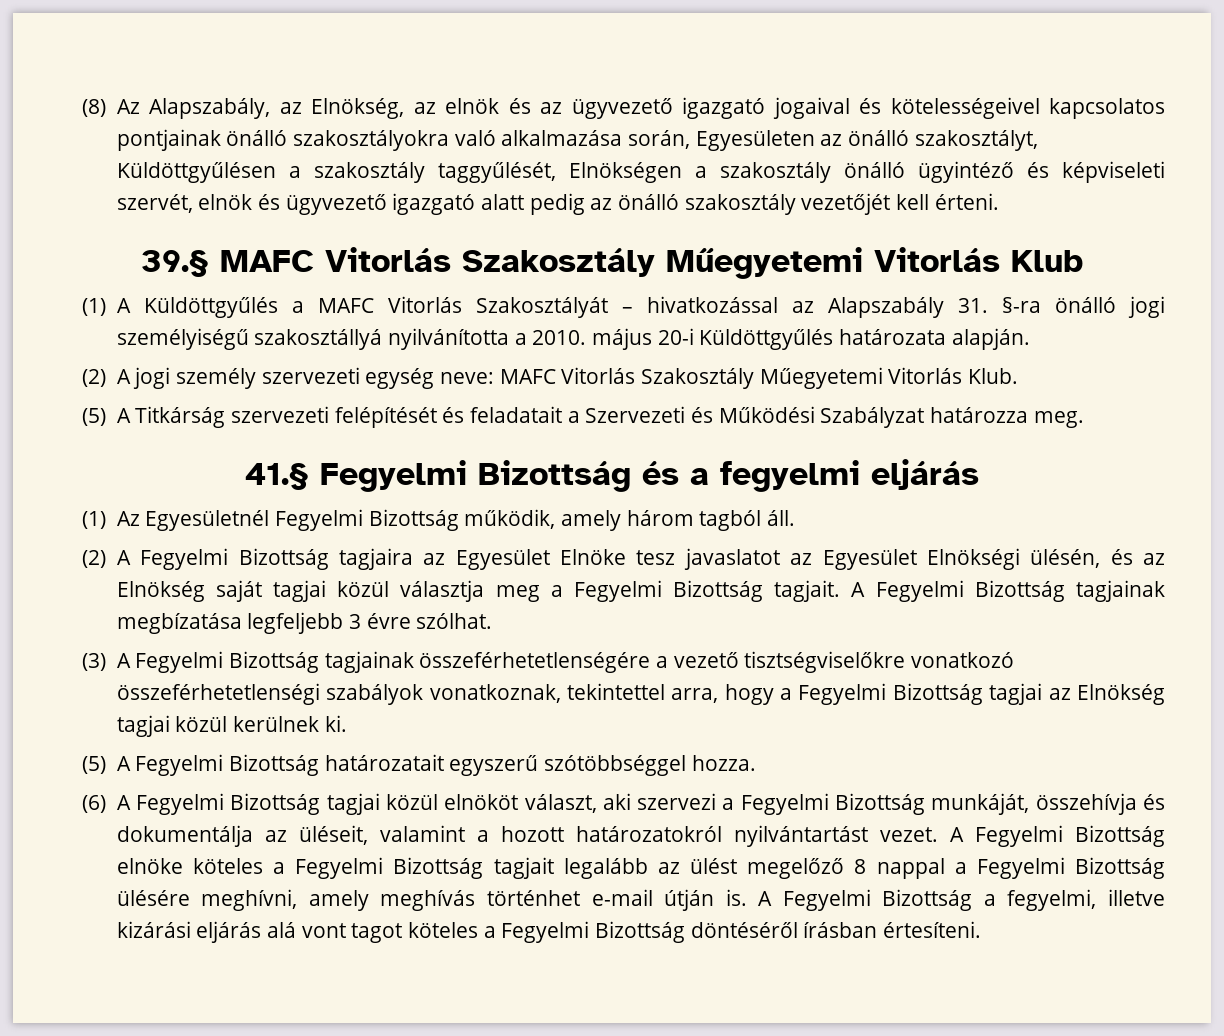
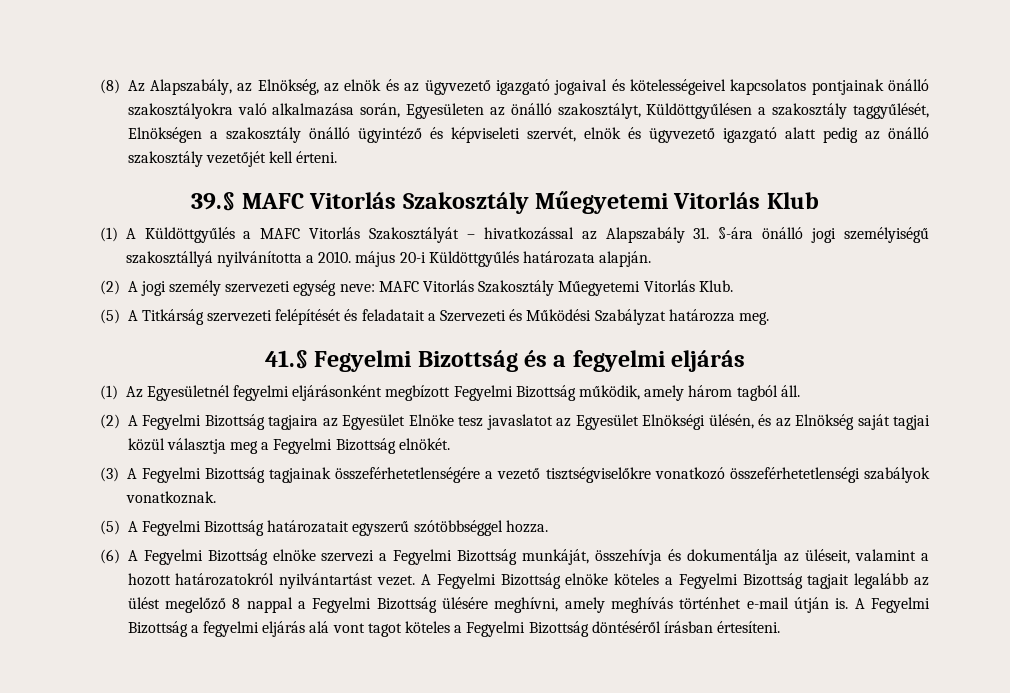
[1001,297,1041,313] §-ra -> [718,227,754,239] §-ára
(270, 520) none -> [233,385,451,401] fegyelmi eljárásonként megbízott
[774,580,1166,602] [116,612,493,634] tagjait. A Fegyelmi Bizottság tagjainak megbízatása legfeljebb 3 évre szólhat. -> [398,438,450,450] elnökét.
[429,683,1165,705] [116,715,347,737] vonatkoznak, tekintettel arra, hogy a Fegyelmi Bizottság tagjai az Elnökség tagjai közül kerülnek ki. -> [125,491,216,504] vonatkoznak.
[326,793,631,815] tagjai közül elnököt választ, aki -> [272,549,316,561] elnöke
[1007,889,1165,911] [116,921,191,938] fegyelmi, illetve kizárási -> [203,621,260,637] fegyelmi

